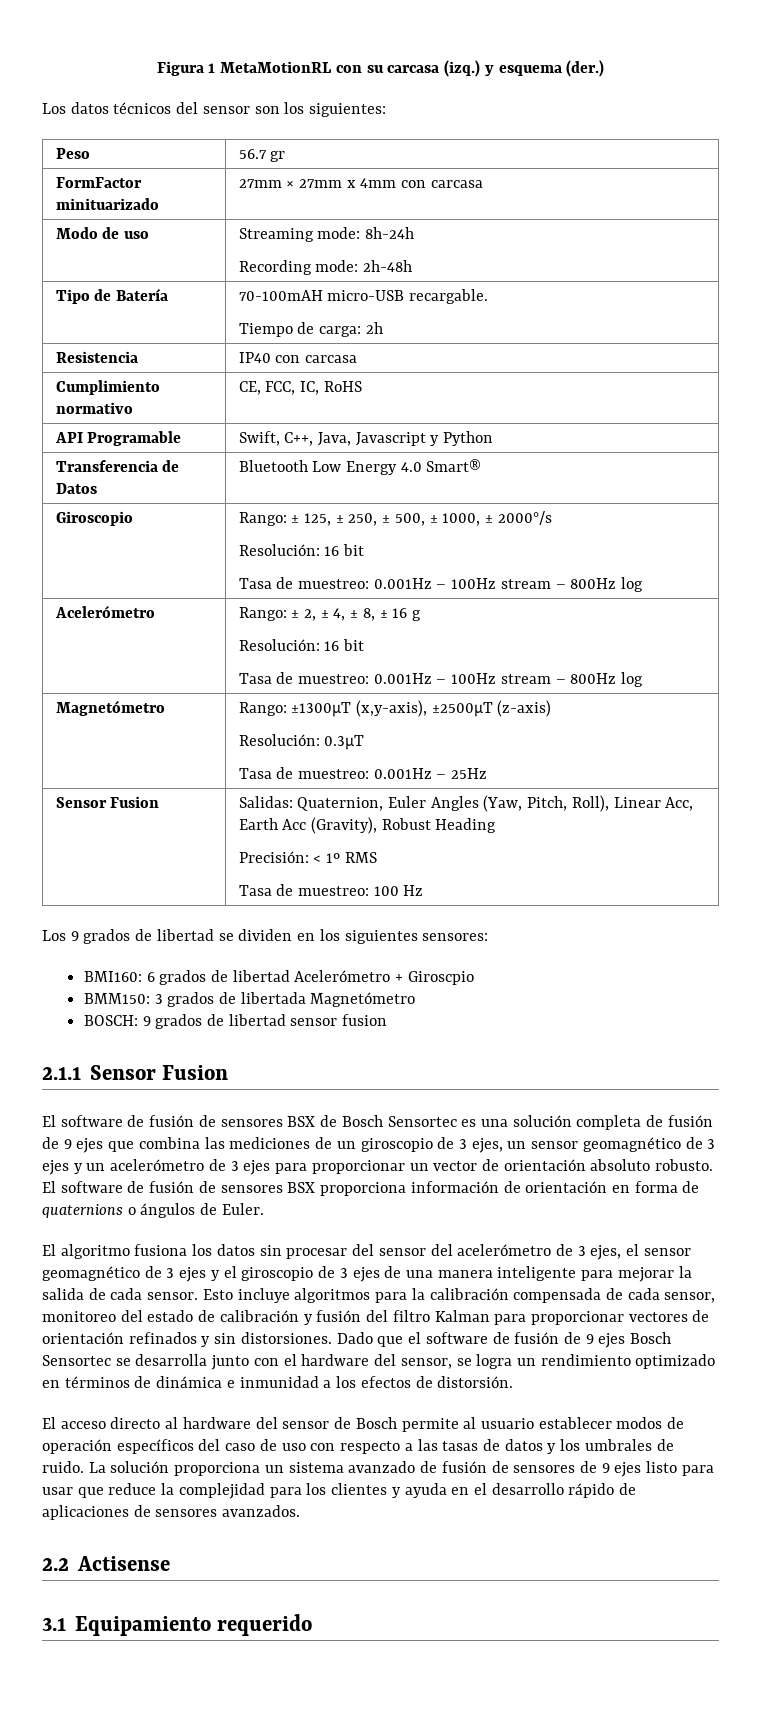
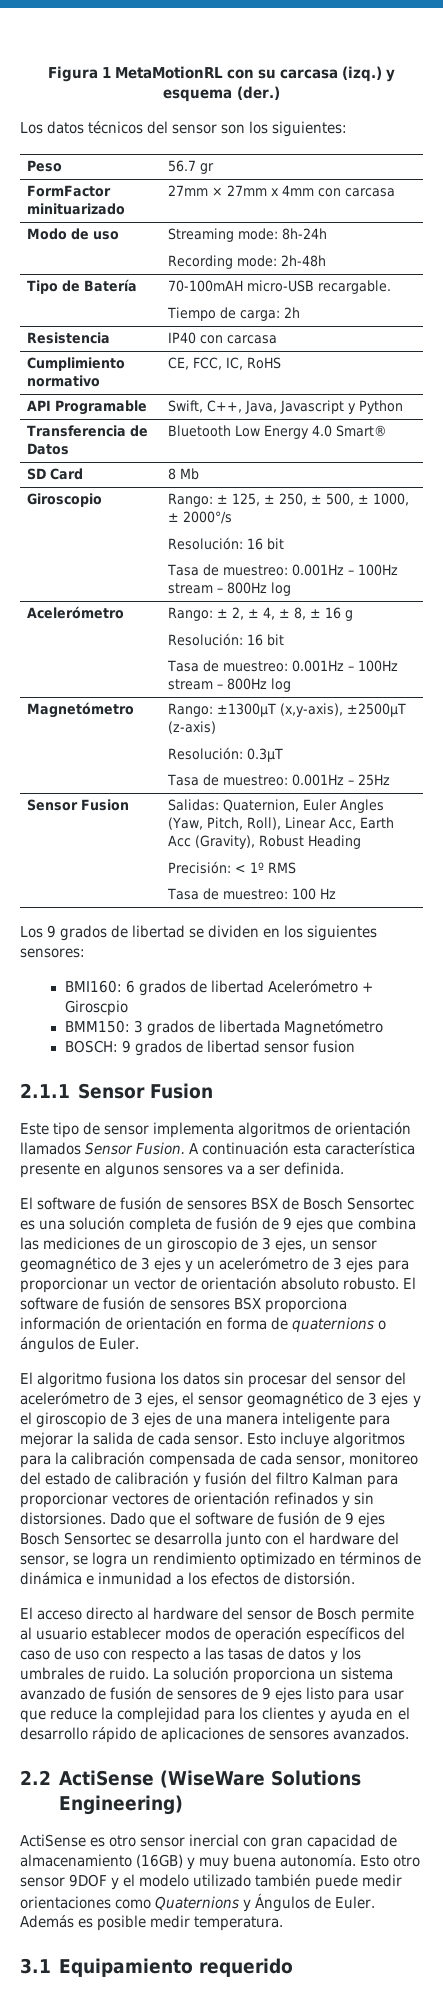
(482, 465) none -> [27,468,84,480] [168,468,200,480] // SD Card | 8 Mb
(229, 1072) none -> [20,1122,412,1138] [20,1142,416,1155] [20,1162,345,1178] // Este tipo de sensor implementa algoritmos de orientación llamados Sensor Fusion. A continuación esta característica presente en algunos sensores va a ser definida.
[76,1556,170,1571] Actisense -> [58,1770,362,1788] [58,1795,183,1815] [20,1834,398,1850] [20,1854,421,1870] [20,1874,403,1890] [20,1893,376,1912] [20,1915,284,1931] ActiSense (WiseWare Solutions Engineering) // ActiSense es otro sensor inercial con gran capacidad de almacenamiento (16GB) y muy buena autonomía. Esto otro sensor 9DOF y el modelo utilizado también puede medir orientaciones como Quaternions y Ángulos de Euler. Además es posible medir temperatura.

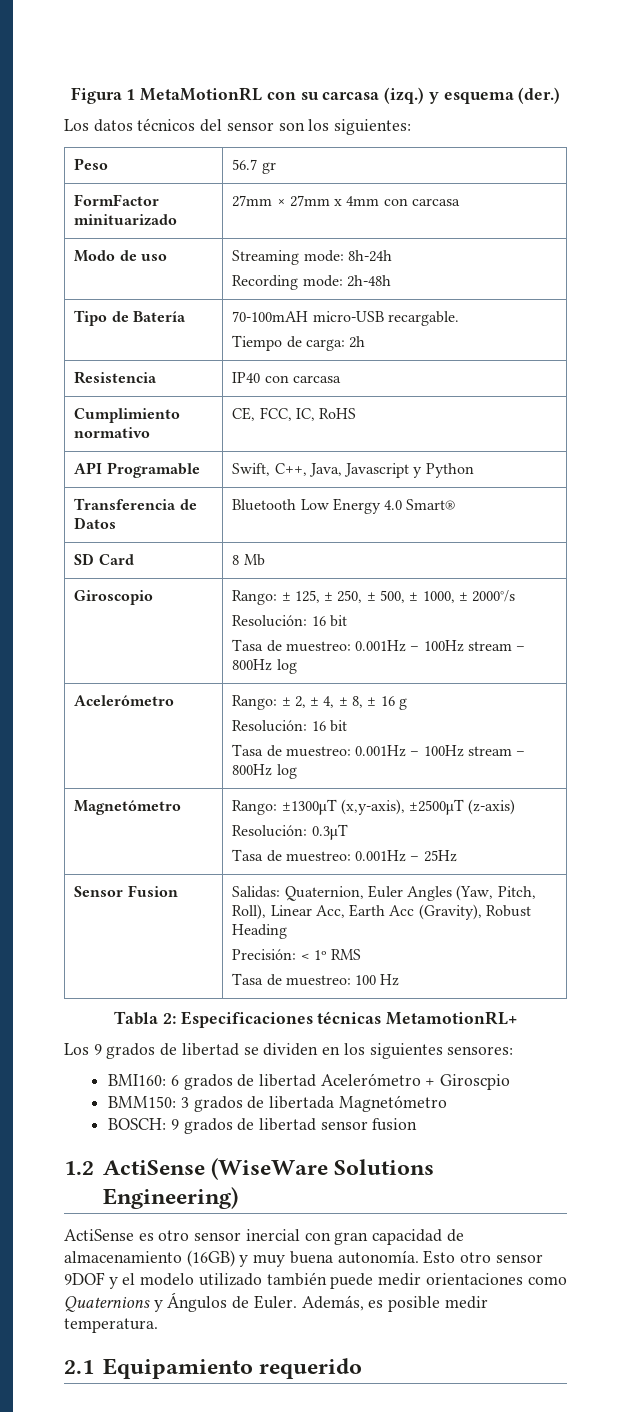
(337, 893) none -> [114,1011,517,1028] // Tabla 2: Especificaciones técnicas MetamotionRL+
[20,1083,214,1099] [20,1122,412,1138] [20,1142,416,1155] [20,1162,345,1178] [20,1197,415,1210] [20,1217,416,1233] [20,1237,378,1253] [20,1257,409,1273] [20,1277,417,1293] [20,1297,348,1313] [20,1317,387,1333] [20,1337,140,1353] [20,1372,407,1388] [20,1392,421,1408] [20,1412,391,1428] [20,1432,406,1448] [20,1452,419,1468] [20,1472,399,1488] [20,1492,375,1508] [20,1512,386,1528] [20,1532,400,1548] [20,1552,422,1568] [20,1572,356,1585] [20,1607,415,1623] [20,1627,406,1643] [20,1647,361,1663] [20,1667,394,1683] [20,1687,404,1703] [20,1707,410,1723] [20,1727,410,1743] [20,1770,51,1785] 2.1.1 Sensor Fusion // Este tipo de sensor implementa algoritmos de orientación llamados Sensor Fusion. A continuación esta característica presente en algunos sensores va a ser definida. // El software de fusión de sensores BSX de Bosch Sensortec es una solución completa de fusión de 9 ejes que combina las mediciones de un giroscopio de 3 ejes, un sensor geomagnético de 3 ejes y un acelerómetro de 3 ejes para proporcionar un vector de orientación absoluto robusto. El software de fusión de sensores BSX proporciona información de orientación en forma de quaternions o ángulos de Euler. // El algoritmo fusiona los datos sin procesar del sensor del acelerómetro de 3 ejes, el sensor geomagnético de 3 ejes y el giroscopio de 3 ejes de una manera inteligente para mejorar la salida de cada sensor. Esto incluye algoritmos para la calibración compensada de cada sensor, monitoreo del estado de calibración y fusión del filtro Kalman para proporcionar vectores de orientación refinados y sin distorsiones. Dado que el software de fusión de 9 ejes Bosch Sensortec se desarrolla junto con el hardware del sensor, se logra un rendimiento optimizado en términos de dinámica e inmunidad a los efectos de distorsión. // El acceso directo al hardware del sensor de Bosch permite al usuario establecer modos de operación específicos del caso de uso con respecto a las tasas de datos y los umbrales de ruido. La solución proporciona un sistema avanzado de fusión de sensores de 9 ejes listo para usar que reduce la complejidad para los clientes y ayuda en el desarrollo rápido de aplicaciones de sensores avanzados. // 2.2 -> [64,1161,94,1175] 1.2
[20,1915,74,1928] Además -> [301,1295,364,1311] Además,
[20,1958,51,1974] 3.1 -> [64,1360,94,1374] 2.1

